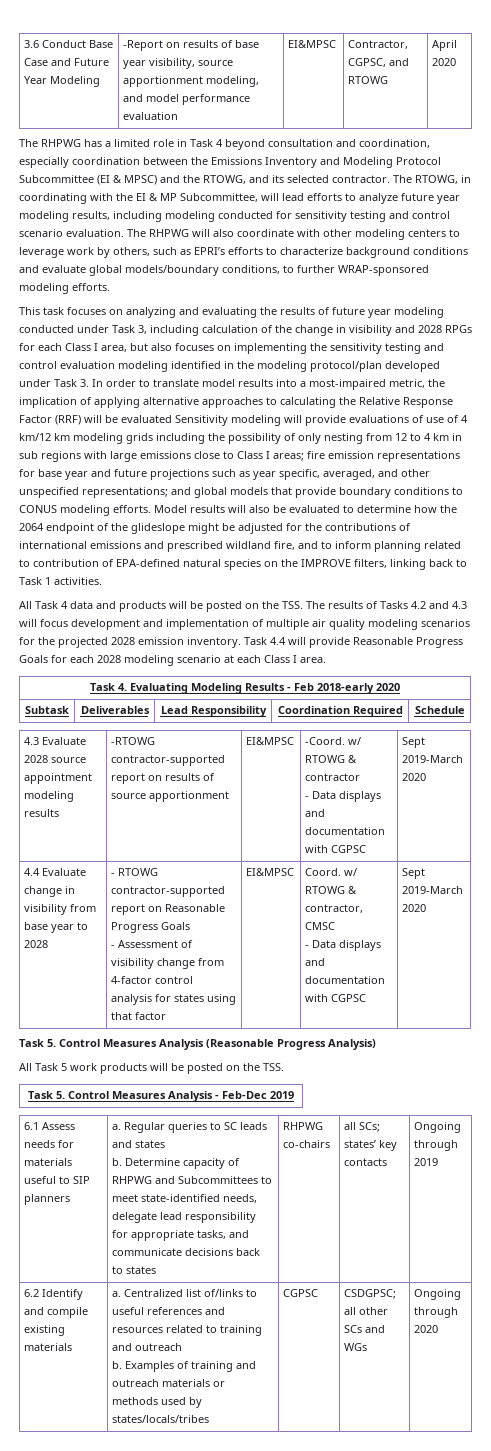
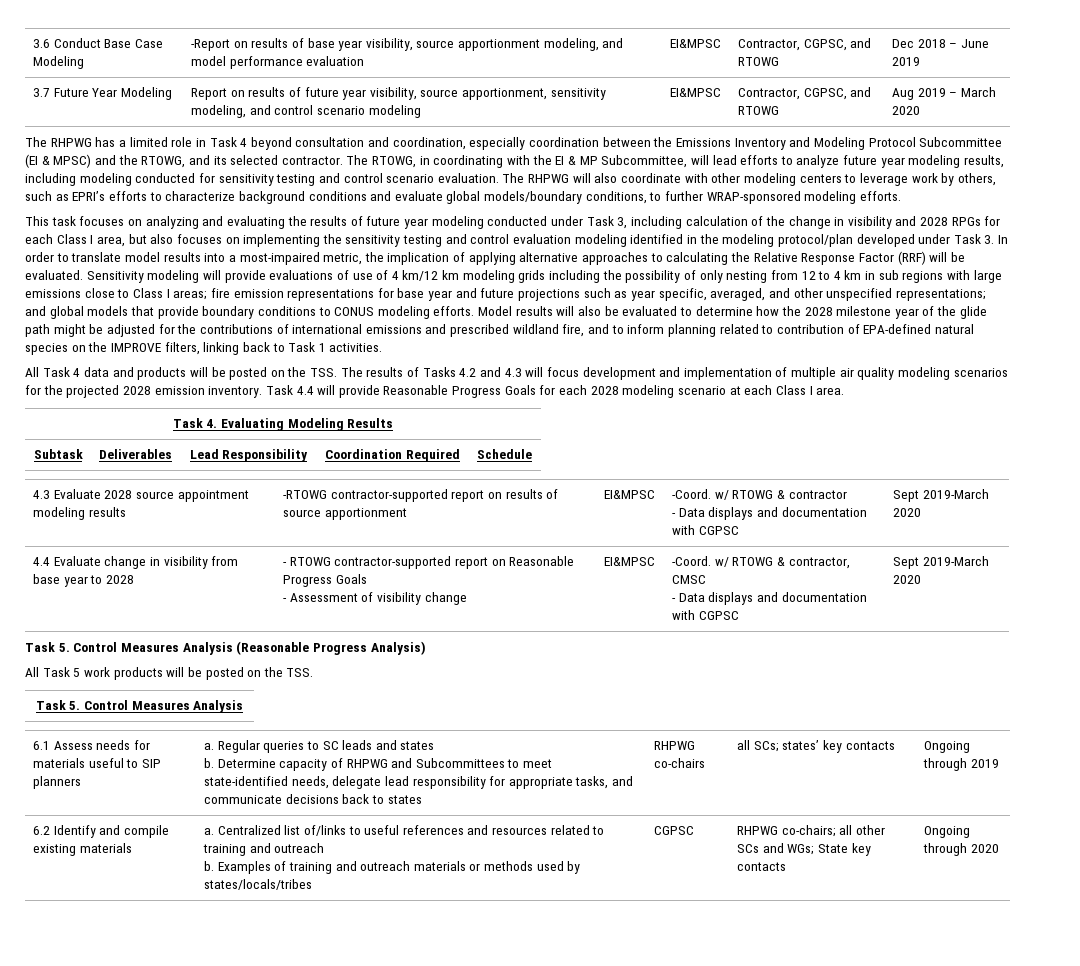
[51,58,110,66] [24,76,48,84] and Future Year -> (163, 43) none
[432,40,458,51] April -> [891,39,989,48] [891,57,920,66] [32,87,172,100] [190,87,606,100] [190,105,421,118] [669,88,721,97] [737,87,872,100] [737,106,779,115] [891,87,996,100] Dec 2018 – June 2019 // 3.7 Future Year Modeling | Report on results of future year visibility, source apportionment, sensitivity modeling, and control scenario modeling | EI&MPSC | Contractor, CGPSC, and RTOWG | Aug 2019 – March
[121,415,172,423] evaluated -> [25,270,83,280] evaluated.
[19,523,185,534] 2064 endpoint of the glideslope -> [804,306,987,319] [25,324,50,337] 2028 milestone year of the glide path
[286,683,400,694] - Feb 2018-early 2020 -> (394, 423) none
[198,958,225,966] [111,976,194,984] [111,994,237,1005] [111,1012,167,1020] [246,868,295,876] [305,868,342,876] from 4-factor control analysis for states using that factor | EI&MPSC | Coord. -> [603,557,655,566] [671,556,711,566] | EI&MPSC | -Coord.
[215,1091,294,1099] - Feb-Dec 2019 -> (244, 706) none
[344,1289,397,1299] CSDGPSC; -> [736,825,836,837] RHPWG co-chairs;
[344,1343,368,1351] WGs -> [787,843,871,856] [736,862,786,871] WGs; State key contacts

